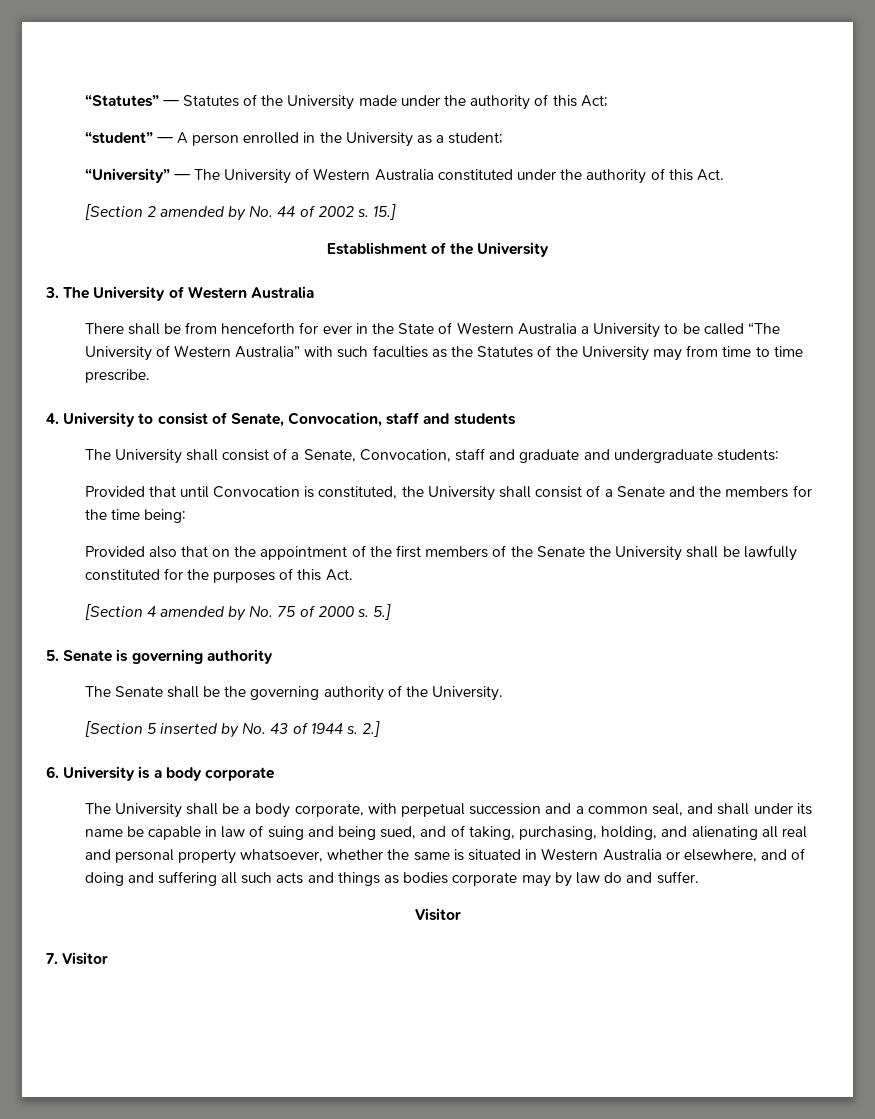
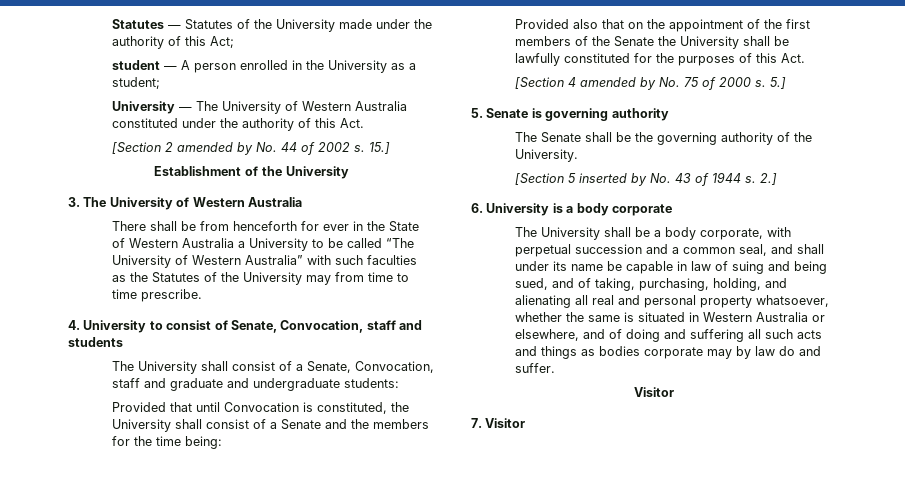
[84,94,159,107] “Statutes” -> [111,19,164,29] Statutes
[84,131,153,144] “student” -> [111,60,160,70] student
[84,168,170,183] “University” -> [111,101,175,114] University

